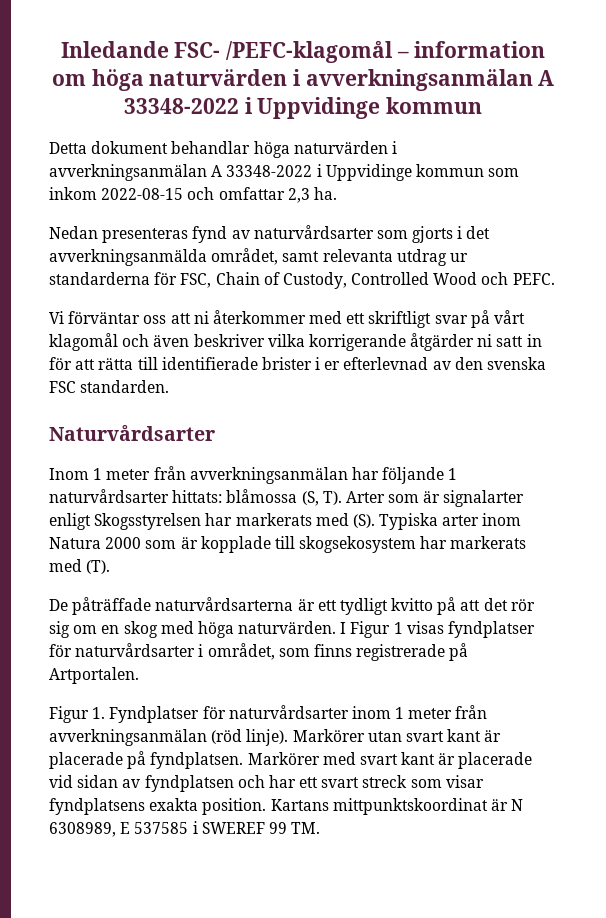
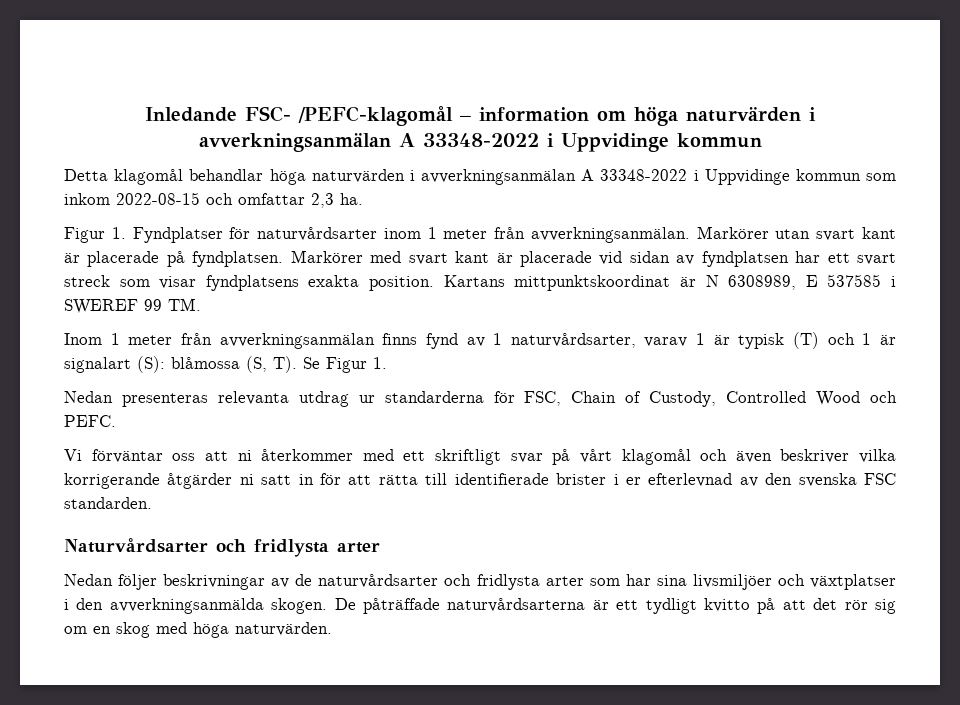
[91,141,169,154] dokument -> [114,169,184,185] klagomål
[49,225,491,243] [49,248,320,266] Nedan presenteras fynd av naturvårdsarter som gjorts i det avverkningsanmälda området, samt -> [64,226,896,243] [64,250,896,267] [64,274,897,291] [64,298,201,314] [64,332,896,349] [64,356,387,373] [64,391,208,407] Figur 1. Fyndplatser för naturvårdsarter inom 1 meter från avverkningsanmälan. Markörer utan svart kant är placerade på fyndplatsen. Markörer med svart kant är placerade vid sidan av fyndplatsen har ett svart streck som visar fyndplatsens exakta position. Kartans mittpunktskoordinat är N 6308989, E 537585 i SWEREF 99 TM. // Inom 1 meter från avverkningsanmälan finns fynd av 1 naturvårdsarter, varav 1 är typisk (T) och 1 är signalart (S): blåmossa (S, T). Se Figur 1. // Nedan presenteras
[49,466,458,484] [49,489,525,507] [49,513,522,530] [49,536,527,553] [49,559,111,574] // Inom 1 meter från avverkningsanmälan har följande 1 naturvårdsarter hittats: blåmossa (S, T). Arter som är signalarter enligt Skogsstyrelsen har markerats med (S). Typiska arter inom Natura 2000 som är kopplade till skogsekosystem har markerats med (T). // -> [216,539,380,557] [64,574,896,590] [64,598,328,614] och fridlysta arter // Nedan följer beskrivningar av de naturvårdsarter och fridlysta arter som har sina livsmiljöer och växtplatser i den avverkningsanmälda skogen.
[340,621,536,638] [49,643,469,661] [49,667,139,684] [49,705,488,723] [49,729,502,746] [49,751,533,769] [49,775,484,792] [49,798,524,815] [49,821,321,837] I Figur 1 visas fyndplatser för naturvårdsarter i området, som finns registrerade på Artportalen. // Figur 1. Fyndplatser för naturvårdsarter inom 1 meter från avverkningsanmälan (röd linje). Markörer utan svart kant är placerade på fyndplatsen. Markörer med svart kant är placerade vid sidan av fyndplatsen och har ett svart streck som visar fyndplatsens exakta position. Kartans mittpunktskoordinat är N 6308989, E 537585 i SWEREF 99 TM. -> (332, 629) none

